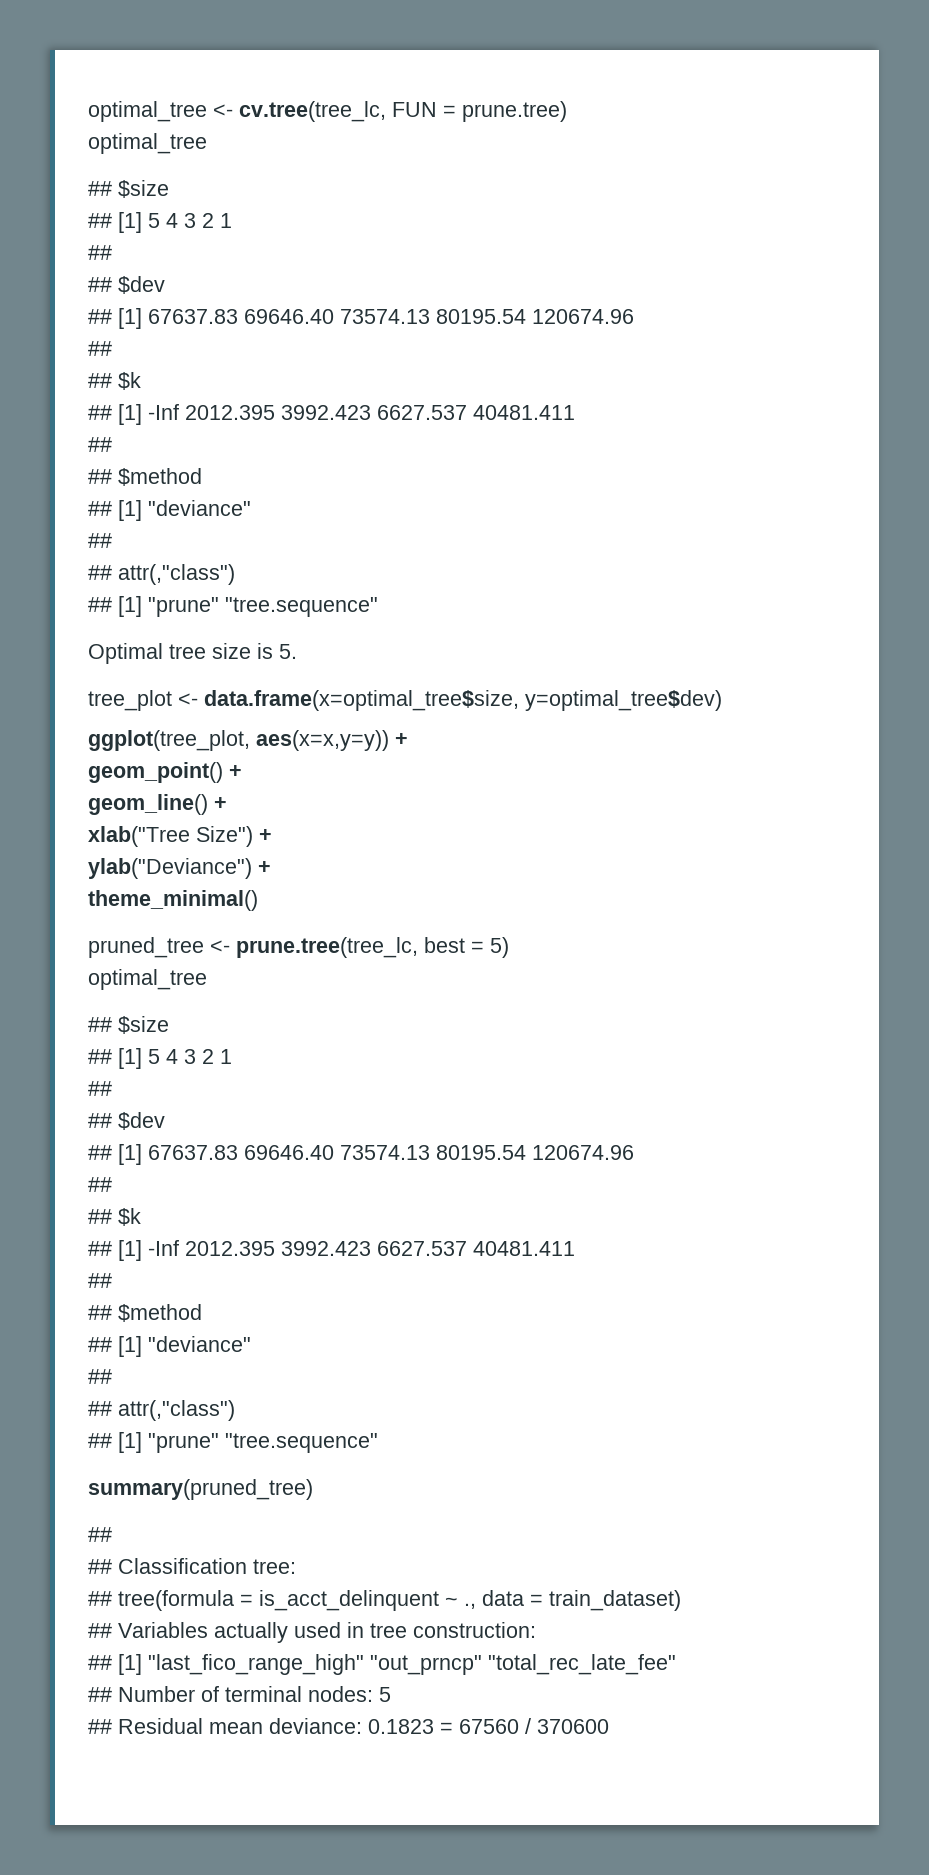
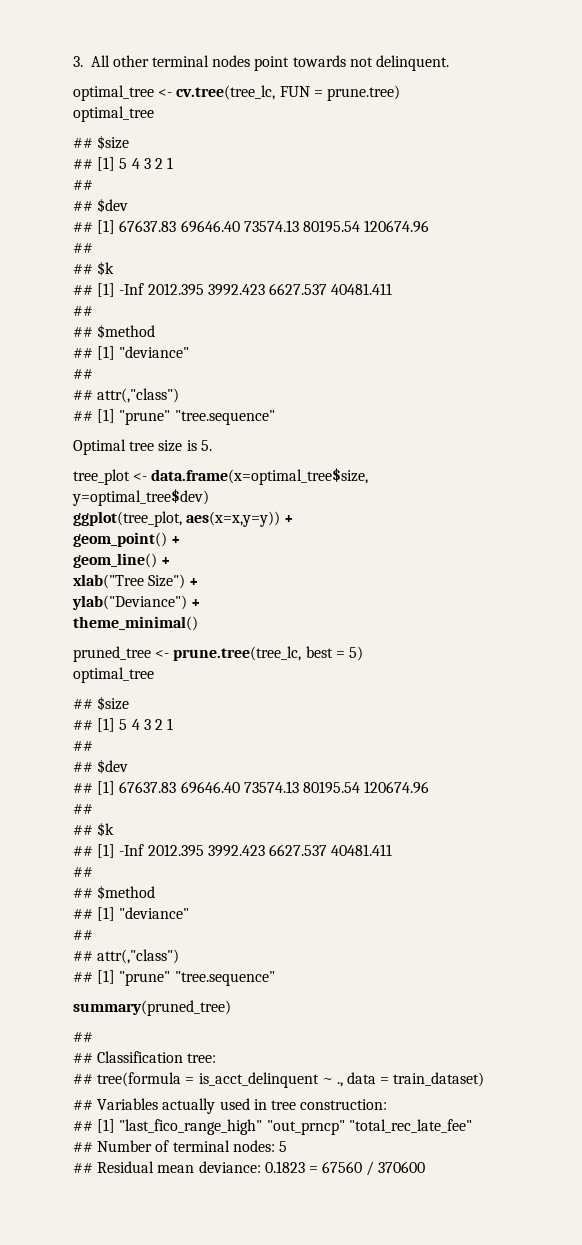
(88, 111) none -> [73,55,450,71] 3. All other terminal nodes point towards not delinquent. //

